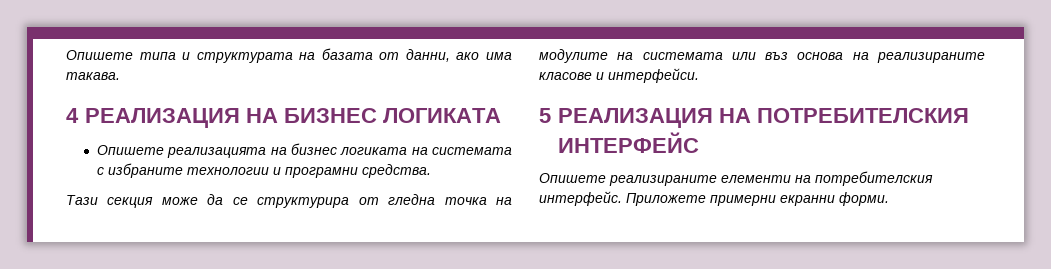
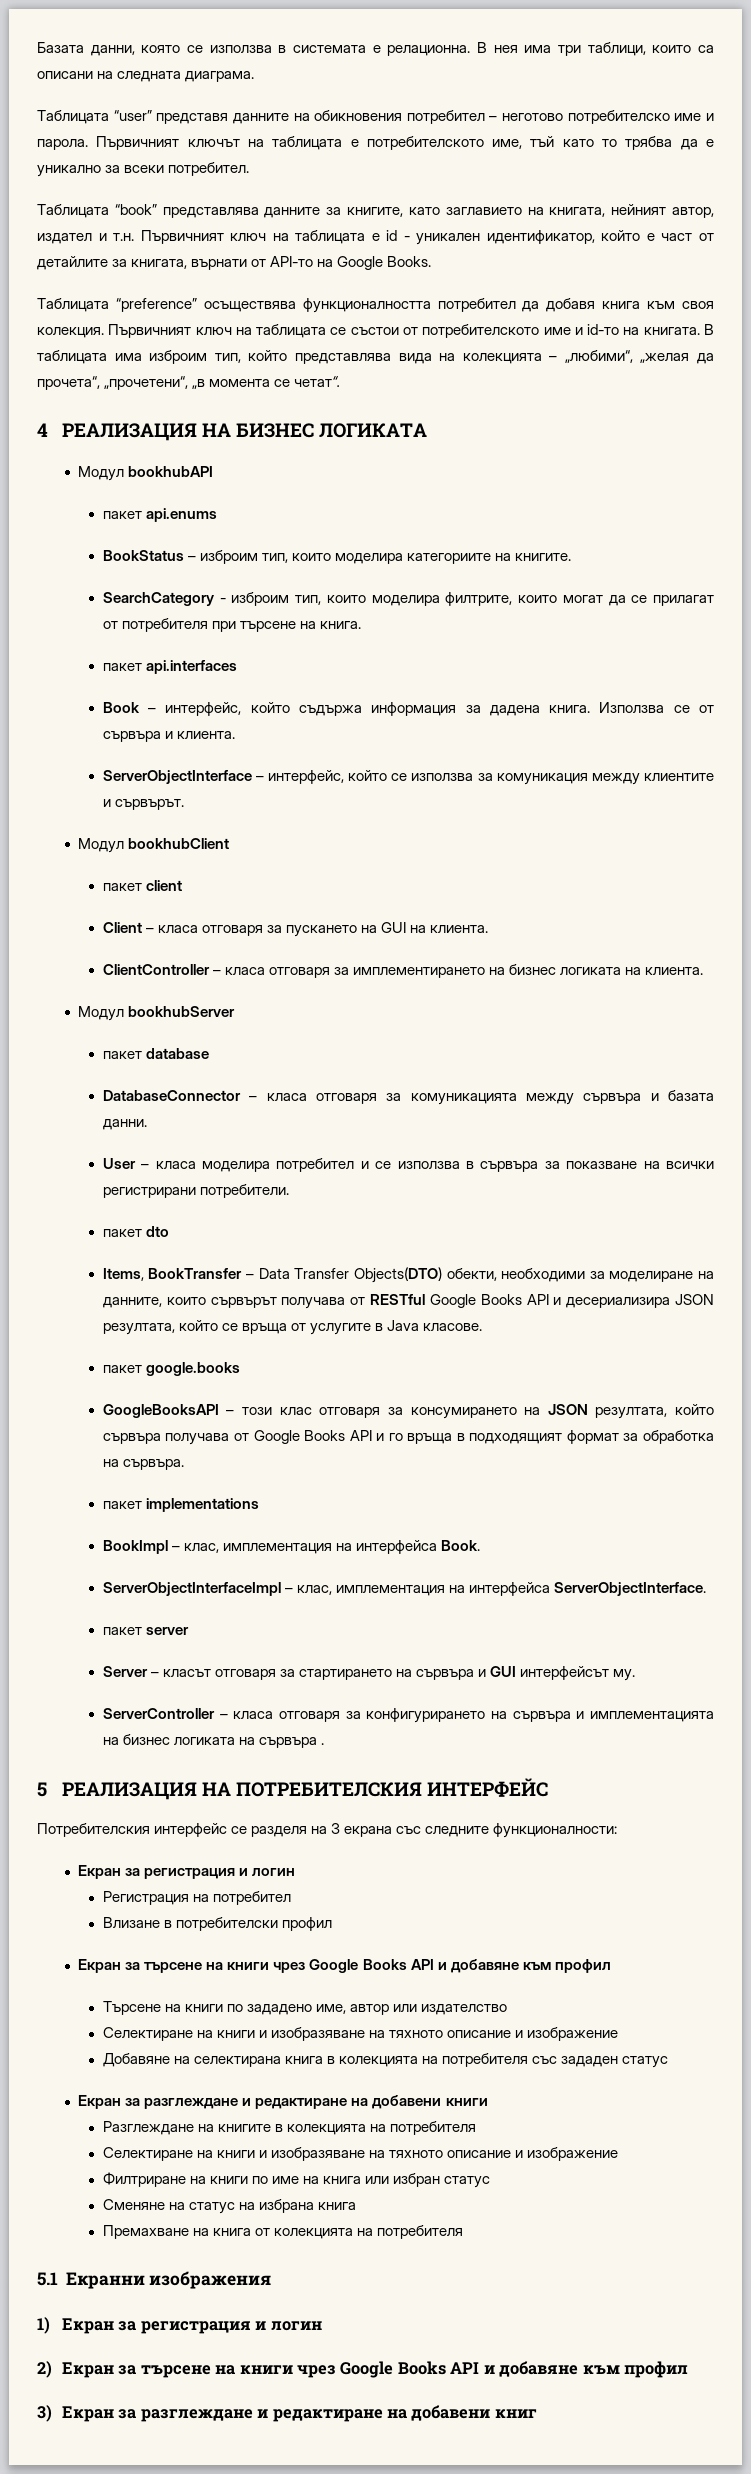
[66,48,512,63] [66,72,120,80] Опишете типа и структурата на базата от данни, ако има такава. -> [37,42,714,56] [37,71,255,82] [37,110,714,124] [37,136,714,150] [37,162,250,177] [37,204,715,218] [37,230,714,245] [37,256,432,270] [37,298,714,313] [37,324,715,338] [37,350,715,364] [37,376,341,390] Базата данни, която се използва в системата е релационна. В нея има три таблици, които са описани на следната диаграма. // Таблицата “user” представя данните на обикновения потребител – неготово потребителско име и парола. Първичният ключът на таблицата е потребителското име, тъй като то трябва да е уникално за всеки потребител. // Таблицата “book” представлява данните за книгите, като заглавието на книгата, нейният автор, издател и т.н. Първичният ключ на таблицата е id - уникален идентификатор, който е част от детайлите за книгата, върнати от API-то на Google Books. // Таблицата “preference” осъществява функционалността потребител да добавя книга към своя колекция. Първичният ключ на таблицата се състои от потребителското име и id-то на книгата. В таблицата има изброим тип, който представлява вида на колекцията – „любими“, „желая да прочета“, „прочетени“, „в момента се четат“.
[96,143,512,158] [96,163,431,178] [66,194,513,208] [539,49,985,63] [539,68,699,83] Опишете реализацията на бизнес логиката на системата с избраните технологии и програмни средства. // Тази секция може да се структурира от гледна точка на модулите на системата или въз основа на реализираните класове и интерфейси. -> [78,466,214,481] [102,508,217,522] [102,550,572,564] [102,592,715,606] [102,618,362,632] [102,660,237,674] [102,702,714,716] [102,731,235,742] [102,770,715,785] [102,799,184,810] [78,838,230,853] [102,880,182,891] [102,922,489,937] [102,964,704,978] [78,1006,236,1021] [102,1048,209,1059] [102,1090,714,1105] [102,1119,147,1130] [102,1158,714,1172] [102,1184,289,1198] [102,1226,169,1237] [102,1267,715,1283] [102,1294,715,1309] [102,1320,483,1335] [102,1362,240,1376] [102,1404,714,1419] [102,1430,715,1445] [102,1459,184,1470] [102,1498,259,1512] [102,1540,481,1554] [102,1582,707,1596] [102,1627,189,1635] [102,1666,636,1681] [102,1708,714,1723] [102,1734,325,1748] Модул bookhubAPI // пакет api.enums // BookStatus – изброим тип, които моделира категориите на книгите. // SearchCategory - изброим тип, които моделира филтрите, които могат да се прилагат от потребителя при търсене на книга. // пакет api.interfaces // Book – интерфейс, който съдържа информация за дадена книга. Използва се от сървъра и клиента. // ServerObjectInterface – интерфейс, който се използва за комуникация между клиентите и сървърът. // Модул bookhubClient // пакет client // Client – класа отговаря за пускането на GUI на клиента. // ClientController – класа отговаря за имплементирането на бизнес логиката на клиента. // Модул bookhubServer // пакет database // DatabaseConnector – класа отговаря за комуникацията между сървъра и базата данни. // User – класа моделира потребител и се използва в сървъра за показване на всички регистрирани потребители. // пакет dto // Items, BookTransfer – Data Transfer Objects(DTO) обекти, необходими за моделиране на данните, които сървърът получава от RESTful Google Books API и десериализира JSON резултата, който се връща от услугите в Java класове. // пакет google.books // GoogleBooksAPI – този клас отговаря за консумирането на JSON резултата, който сървъра получава от Google Books API и го връща в подходящият формат за обработка на сървъра. // пакет implementations // BookImpl – клас, имплементация на интерфейса Book. // ServerObjectInterfaceImpl – клас, имплементация на интерфейса ServerObjectInterface. // пакет server // Server – класът отговаря за стартирането на сървъра и GUI интерфейсът му. // ServerController – класа отговаря за конфигурирането на сървъра и имплементацията на бизнес логиката на сървъра .
[539,171,933,186] [539,191,889,206] Опишете реализираните елементи на потребителския интерфейс. Приложете примерни екранни форми. -> [37,1823,618,1838] [78,1865,296,1879] [102,1891,291,1905] [102,1917,332,1931] [78,1959,611,1973] [102,2001,508,2015] [102,2027,619,2041] [102,2053,669,2068] [78,2095,488,2109] [102,2121,477,2135] [102,2147,619,2161] [102,2172,491,2188] [102,2199,357,2214] [102,2225,464,2239] [37,2271,272,2289] [37,2317,322,2334] [37,2361,689,2378] [37,2405,537,2422] Потребителския интерфейс се разделя на 3 екрана със следните функционалности: // Екран за регистрация и логин // Регистрация на потребител // Влизане в потребителски профил // Екран за търсене на книги чрез Google Books API и добавяне към профил // Търсене на книги по зададено име, автор или издателство // Селектиране на книги и изобразяване на тяхното описание и изображение // Добавяне на селектирана книга в колекцията на потребителя със зададен статус // Екран за разглеждане и редактиране на добавени книги // Разглеждане на книгите в колекцията на потребителя // Селектиране на книги и изобразяване на тяхното описание и изображение // Филтриране на книги по име на книга или избран статус // Сменяне на статус на избрана книга // Премахване на книга от колекцията на потребителя // 5.1 Екранни изображения // 1) Екран за регистрация и логин // 2) Екран за търсене на книги чрез Google Books API и добавяне към профил // 3) Екран за разглеждане и редактиране на добавени книг

